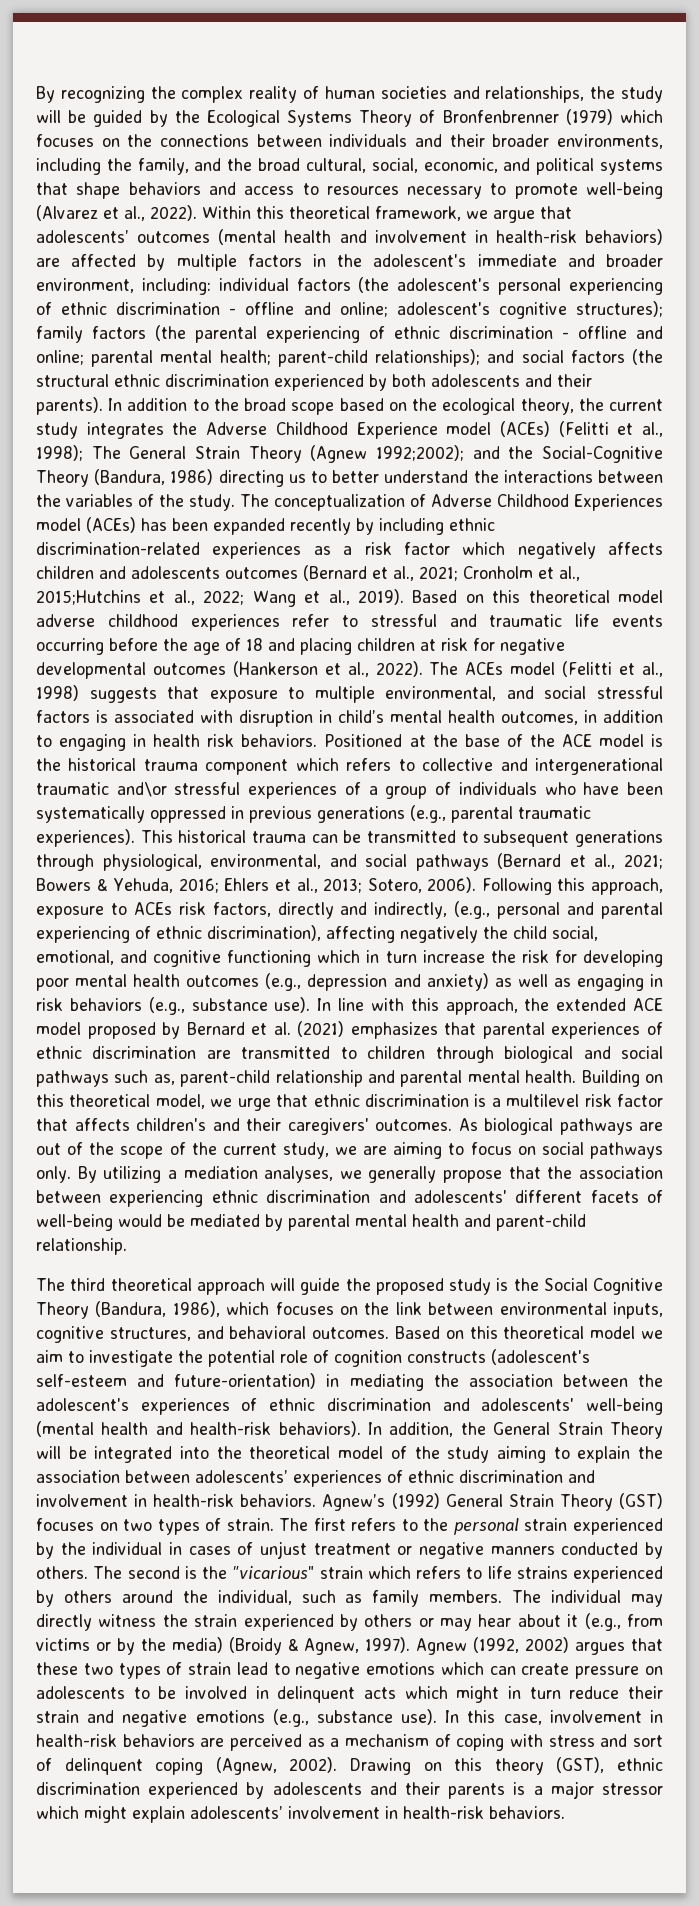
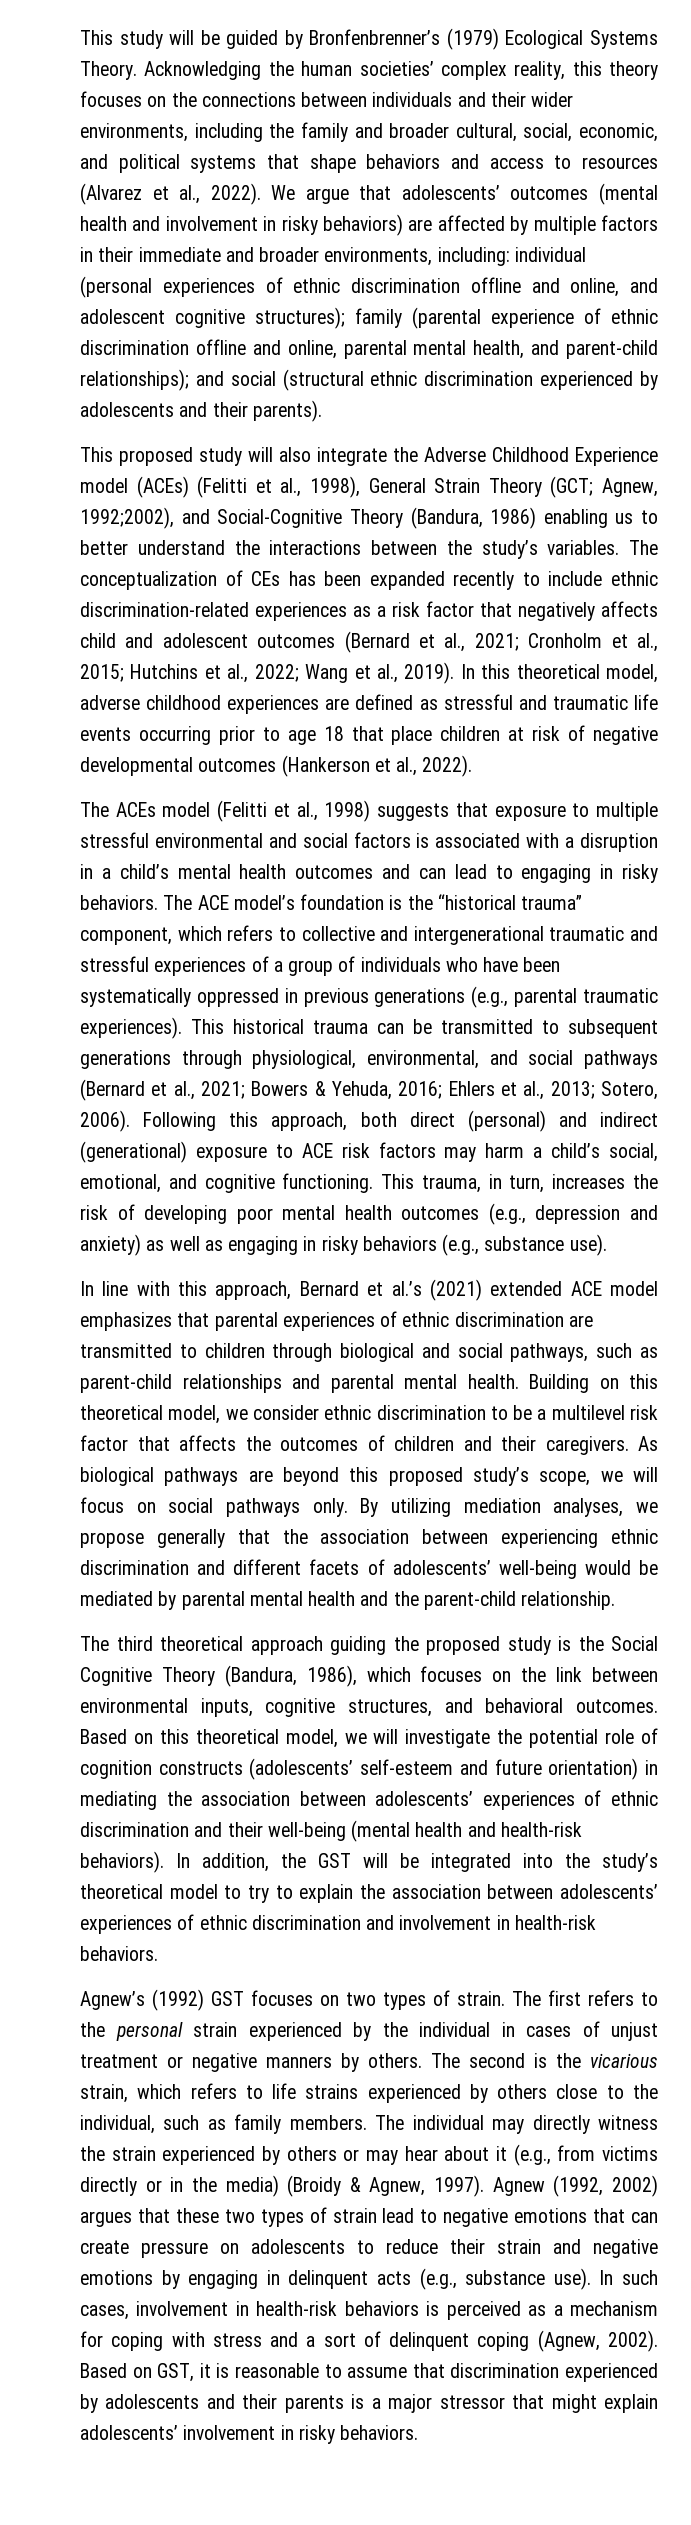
[36,86,616,103] By recognizing the complex reality of human societies and relationships, the -> [80,30,113,45] This
[174,109,663,127] the Ecological Systems Theory of Bronfenbrenner (1979) which -> [309,28,658,50] [80,61,658,80] Bronfenbrenner’s (1979) Ecological Systems Theory. Acknowledging the human societies’ complex reality, this theory
[492,134,550,147] broader -> [531,92,574,107] wider
[137,158,301,175] family, and the broad -> [300,122,450,142] family and broader
[407,182,663,199] [36,205,488,221] necessary to promote well-being (Alvarez et al., 2022). Within this theoretical framework, we -> [80,183,296,205] (Alvarez et al., 2022). We
[495,230,577,243] health-risk -> [281,216,318,235] risky
[337,254,467,267] the adolescent's -> [98,247,134,262] their
[36,278,134,293] environment, -> [324,247,433,266] environments,
[296,277,663,295] [36,301,663,319] [36,325,663,343] [36,350,271,367] factors (the adolescent's personal experiencing of ethnic discrimination - offline and online; adolescent's cognitive structures); family factors (the parental experiencing of ethnic discrimination - offline and online; parental mental health; -> [80,276,658,298] [80,307,658,329] [80,339,560,359] (personal experiences of ethnic discrimination offline and online, and adolescent cognitive structures); family (parental experience of ethnic discrimination offline and online, parental mental health, and
[570,349,663,365] [36,374,426,391] factors (the structural ethnic discrimination experienced by both -> [282,369,658,391] (structural ethnic discrimination experienced by
[108,398,663,415] [36,422,164,439] In addition to the broad scope based on the ecological theory, the current study integrates -> [80,447,387,466] // This proposed study will also integrate
[36,445,534,463] 1998); The General Strain Theory (Agnew 1992;2002); and the -> [310,476,659,498] [80,507,210,529] 1998), General Strain Theory (GCT; Agnew, 1992;2002), and
[218,470,284,487] directing -> [543,509,608,528] enabling
[66,494,663,511] [36,517,136,533] variables of the study. The conceptualization of Adverse Childhood Experiences model (ACEs) -> [481,540,658,559] [80,570,281,590] study’s variables. The conceptualization of CEs
[356,518,444,535] by including -> [522,571,603,586] to include
[462,542,506,555] which -> [480,602,512,617] that
[36,566,220,579] children and adolescents -> [80,633,248,648] child and adolescent
[36,590,141,605] 2015;Hutchins -> [80,664,199,682] 2015; Hutchins
[412,590,664,603] Based on this theoretical model -> [460,664,658,683] In this theoretical model,
[292,614,359,627] refer to -> [325,694,438,710] are defined as
[109,638,352,655] before the age of 18 and placing -> [218,726,433,745] prior to age 18 that place
[473,638,495,651] for -> [568,725,586,741] of
(423, 669) none -> (473, 766) //
[385,686,663,701] environmental, and social stressful -> [80,832,348,848] stressful environmental and social
(233, 716) none -> [565,837,575,848] a
(332, 716) none -> [101,868,111,879] a
[501,710,663,725] [36,734,663,751] [36,758,289,775] outcomes, in addition to engaging in health risk behaviors. Positioned at the base of the ACE model is the historical trauma component -> [295,864,658,883] [80,894,583,910] [80,927,172,945] outcomes and can lead to engaging in risky behaviors. The ACE model’s foundation is the “historical trauma” component,
[116,782,167,797] and\or -> [630,926,658,941] and
[36,901,663,919] [36,925,598,943] [36,950,485,967] exposure to ACEs risk factors, directly and indirectly, (e.g., personal and parental experiencing of ethnic discrimination), affecting negatively the child social, emotional, and cognitive functioning which in turn increase -> [360,1110,658,1132] [80,1141,658,1163] [80,1173,626,1193] both direct (personal) and indirect (generational) exposure to ACE risk factors may harm a child’s social, emotional, and cognitive functioning. This trauma, in turn, increases
[554,950,577,963] for -> [117,1204,135,1220] of
[36,998,63,1011] risk -> [321,1236,358,1255] risky
(311, 1005) none -> (607, 1245) //
[524,998,663,1011] [36,1021,345,1039] the extended ACE model proposed by Bernard et al. (2021) -> [299,1279,659,1301] Bernard et al.’s (2021) extended ACE model
[36,1070,363,1087] pathways such as, parent-child relationship -> [510,1343,659,1362] [80,1374,282,1393] pathways, such as parent-child relationships
[237,1094,487,1111] urge that ethnic discrimination is -> [252,1405,533,1420] consider ethnic discrimination to be
[136,1118,663,1135] [36,1142,465,1159] children's and their caregivers' outcomes. As biological pathways are out of the scope of the current study, we are aiming to -> [245,1435,658,1455] [80,1467,658,1486] the outcomes of children and their caregivers. As biological pathways are beyond this proposed study’s scope, we will
[167,1170,177,1179] a -> (451, 1507) none
[368,1166,503,1183] generally propose -> [80,1529,225,1548] propose generally
[413,1190,507,1203] adolescents' -> (226, 1567) none
(663, 1196) none -> [392,1560,491,1575] adolescents’
(491, 1220) none -> [393,1591,419,1606] the
[270,1278,341,1295] will guide -> [330,1636,386,1655] guiding
[590,1326,663,1339] [36,1350,84,1363] model we aim to -> [285,1729,399,1748] model, we will
[491,1349,590,1365] (adolescent's -> [249,1758,354,1780] (adolescents’
[174,1373,317,1389] future-orientation) -> [494,1758,639,1780] future orientation)
[638,1374,663,1387] [36,1398,575,1415] the adolescent's experiences of ethnic discrimination and adolescents' -> [375,1790,658,1810] [80,1822,263,1837] adolescents’ experiences of ethnic discrimination and their
[493,1422,663,1439] General Strain Theory -> [318,1853,351,1868] GST
[249,1446,546,1463] theoretical model of the study aiming -> [602,1853,658,1872] [80,1884,269,1903] study’s theoretical model to try
(317, 1500) none -> (158, 1953) //
[445,1493,663,1511] General Strain Theory (GST) -> [211,1991,244,2006] GST
[561,1542,639,1555] conducted -> (332, 2062) none
[232,1566,363,1579] "vicarious" strain -> [590,2053,658,2068] [80,2084,128,2103] vicarious strain,
[121,1590,173,1603] around -> [556,2084,624,2099] close to
[95,1638,135,1655] or by -> [80,2177,184,2196] directly or in
[440,1662,484,1675] which -> [593,2208,626,2223] that
[158,1686,561,1703] be involved in delinquent acts which might in turn -> (374, 2247) none
[272,1709,542,1727] (e.g., substance use). In this case, -> [161,2268,659,2290] [80,2305,129,2320] by engaging in delinquent acts (e.g., substance use). In such cases,
[200,1738,225,1747] are -> [426,2301,440,2316] is
[434,1734,451,1747] of -> [80,2331,103,2347] for
(628, 1740) none -> [306,2336,316,2347] a
[350,1757,664,1775] Drawing on this theory (GST), ethnic -> [80,2363,445,2382] Based on GST, it is reasonable to assume that
[36,1806,79,1819] which -> [512,2394,545,2409] that
[403,1806,484,1819] health-risk -> [298,2425,335,2444] risky

